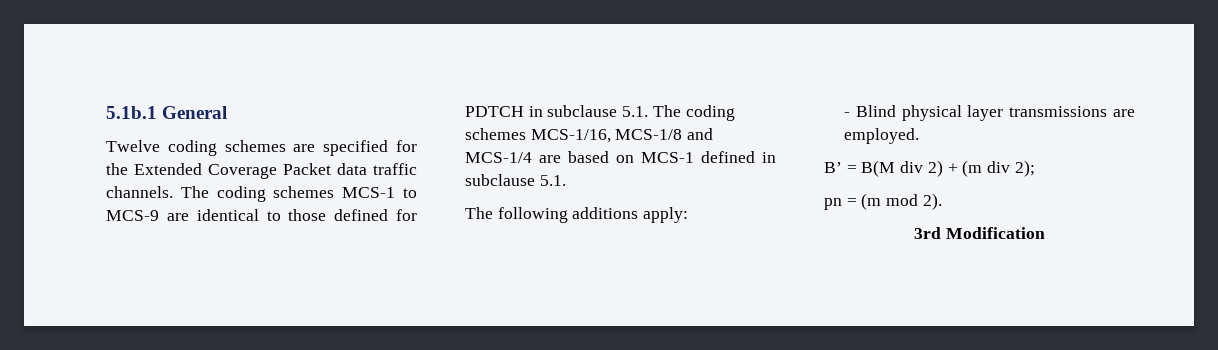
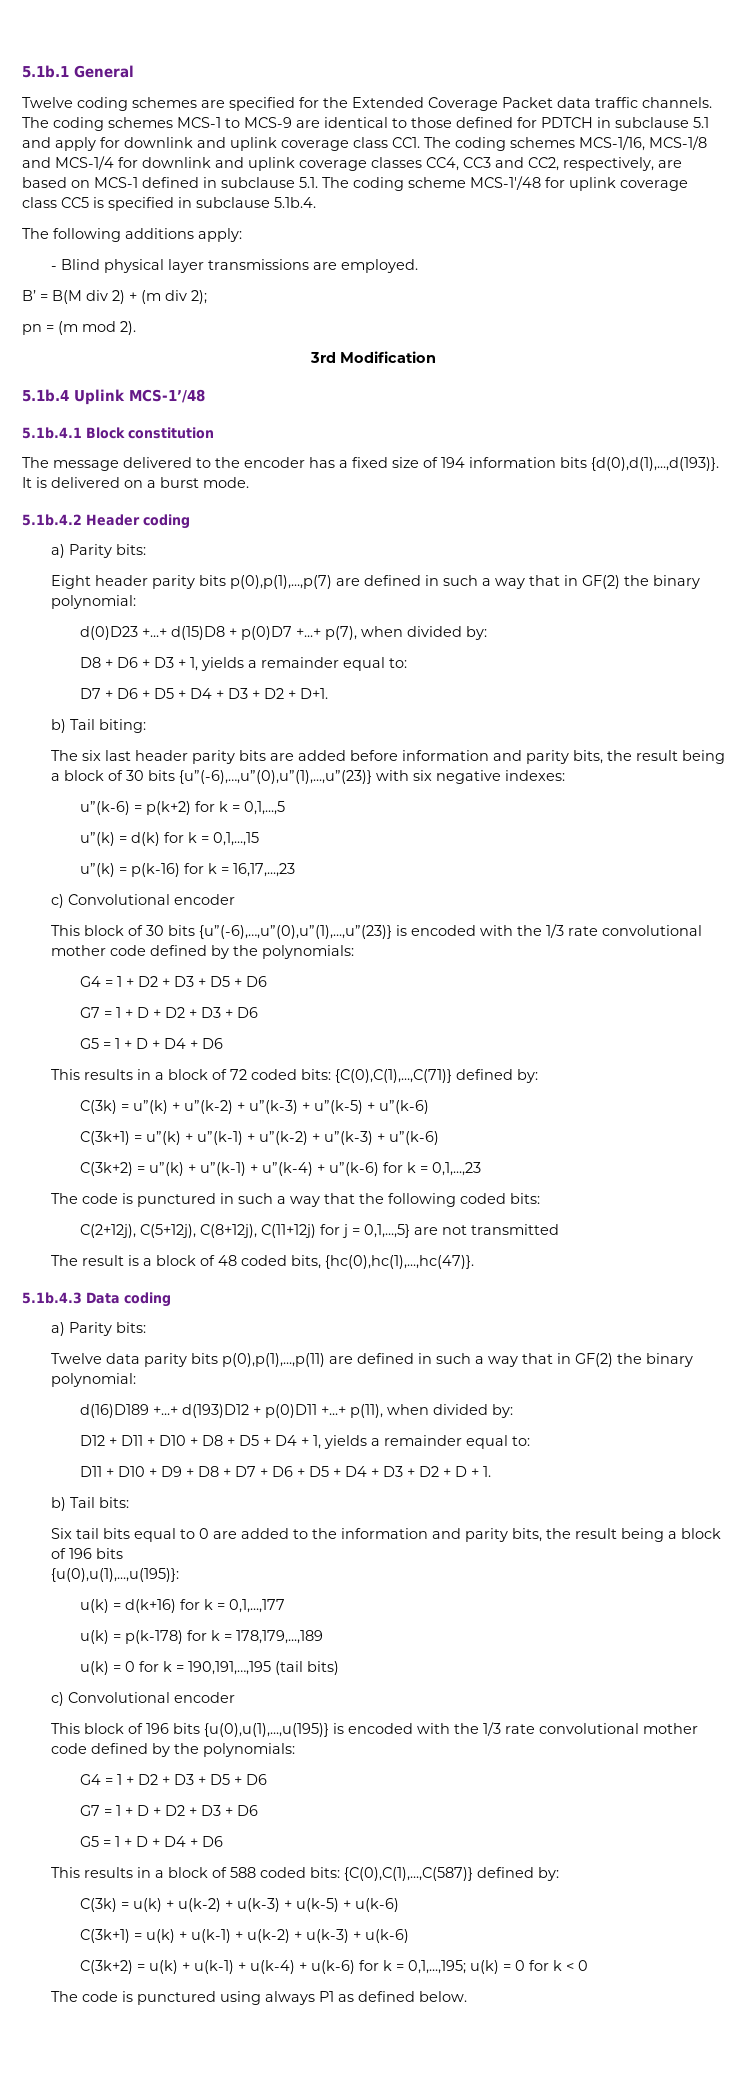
[622,106,649,117] 5.1. -> [693,117,709,128] [22,137,420,151] 5.1 and apply for downlink and uplink coverage class CC1.
(532, 157) none -> [118,157,654,171] for downlink and uplink coverage classes CC4, CC3 and CC2, respectively,
(566, 180) none -> [322,176,688,191] [22,197,316,211] The coding scheme MCS-1'/48 for uplink coverage class CC5 is specified in subclause 5.1b.4.
(1045, 233) none -> [22,389,205,405] [22,427,214,439] [22,457,719,471] [22,477,249,488] [22,514,190,529] [50,544,146,558] [50,575,700,589] [50,595,136,609] [79,626,487,640] [79,657,407,671] [79,688,328,699] [50,719,146,733] [50,750,725,764] [50,770,565,784] [79,801,285,815] [79,832,259,846] [79,863,295,877] [50,894,235,908] [50,924,702,939] [50,945,354,959] [79,976,267,987] [79,1007,258,1018] [79,1038,223,1049] [50,1069,538,1083] [79,1100,429,1114] [79,1131,439,1145] [79,1162,481,1176] [50,1193,540,1207] [79,1224,559,1238] [50,1255,474,1269] [22,1292,171,1307] [50,1322,146,1336] [50,1353,693,1367] [50,1373,136,1387] [79,1404,513,1418] [79,1435,530,1449] [79,1466,491,1477] [50,1497,129,1511] [50,1528,721,1542] [50,1548,123,1559] [50,1568,179,1582] [79,1599,285,1613] [79,1630,323,1644] [79,1661,339,1675] [50,1692,235,1706] [50,1722,698,1737] [50,1743,295,1757] [79,1774,267,1785] [79,1805,258,1816] [79,1836,223,1847] [50,1867,559,1881] [79,1898,399,1912] [79,1929,409,1943] [79,1960,588,1974] [50,1991,467,2005] // 5.1b.4 Uplink MCS-1’/48 // 5.1b.4.1 Block constitution // The message delivered to the encoder has a fixed size of 194 information bits {d(0),d(1),...,d(193)}. It is delivered on a burst mode. // 5.1b.4.2 Header coding // a) Parity bits: // Eight header parity bits p(0),p(1),...,p(7) are defined in such a way that in GF(2) the binary polynomial: // d(0)D23 +...+ d(15)D8 + p(0)D7 +...+ p(7), when divided by: // D8 + D6 + D3 + 1, yields a remainder equal to: // D7 + D6 + D5 + D4 + D3 + D2 + D+1. // b) Tail biting: // The six last header parity bits are added before information and parity bits, the result being a block of 30 bits {u”(-6),…,u”(0),u”(1),...,u”(23)} with six negative indexes: // u”(k-6) = p(k+2) for k = 0,1,...,5 // u”(k) = d(k) for k = 0,1,...,15 // u”(k) = p(k-16) for k = 16,17,...,23 // c) Convolutional encoder // This block of 30 bits {u”(-6),…,u”(0),u”(1),...,u”(23)} is encoded with the 1/3 rate convolutional mother code defined by the polynomials: // G4 = 1 + D2 + D3 + D5 + D6 // G7 = 1 + D + D2 + D3 + D6 // G5 = 1 + D + D4 + D6 // This results in a block of 72 coded bits: {C(0),C(1),...,C(71)} defined by: // C(3k) = u”(k) + u”(k-2) + u”(k-3) + u”(k-5) + u”(k-6) // C(3k+1) = u”(k) + u”(k-1) + u”(k-2) + u”(k-3) + u”(k-6) // C(3k+2) = u”(k) + u”(k-1) + u”(k-4) + u”(k-6) for k = 0,1,...,23 // The code is punctured in such a way that the following coded bits: // C(2+12j), C(5+12j), C(8+12j), C(11+12j) for j = 0,1,...,5} are not transmitted // The result is a block of 48 coded bits, {hc(0),hc(1),...,hc(47)}. // 5.1b.4.3 Data coding // a) Parity bits: // Twelve data parity bits p(0),p(1),...,p(11) are defined in such a way that in GF(2) the binary polynomial: // d(16)D189 +...+ d(193)D12 + p(0)D11 +...+ p(11), when divided by: // D12 + D11 + D10 + D8 + D5 + D4 + 1, yields a remainder equal to: // D11 + D10 + D9 + D8 + D7 + D6 + D5 + D4 + D3 + D2 + D + 1. // b) Tail bits: // Six tail bits equal to 0 are added to the information and parity bits, the result being a block of 196 bits // {u(0),u(1),...,u(195)}: // u(k) = d(k+16) for k = 0,1,...,177 // u(k) = p(k-178) for k = 178,179,...,189 // u(k) = 0 for k = 190,191,…,195 (tail bits) // c) Convolutional encoder // This block of 196 bits {u(0),u(1),...,u(195)} is encoded with the 1/3 rate convolutional mother code defined by the polynomials: // G4 = 1 + D2 + D3 + D5 + D6 // G7 = 1 + D + D2 + D3 + D6 // G5 = 1 + D + D4 + D6 // This results in a block of 588 coded bits: {C(0),C(1),...,C(587)} defined by: // C(3k) = u(k) + u(k-2) + u(k-3) + u(k-5) + u(k-6) // C(3k+1) = u(k) + u(k-1) + u(k-2) + u(k-3) + u(k-6) // C(3k+2) = u(k) + u(k-1) + u(k-4) + u(k-6) for k = 0,1,...,195; u(k) = 0 for k < 0 // The code is punctured using always P1 as defined below.

